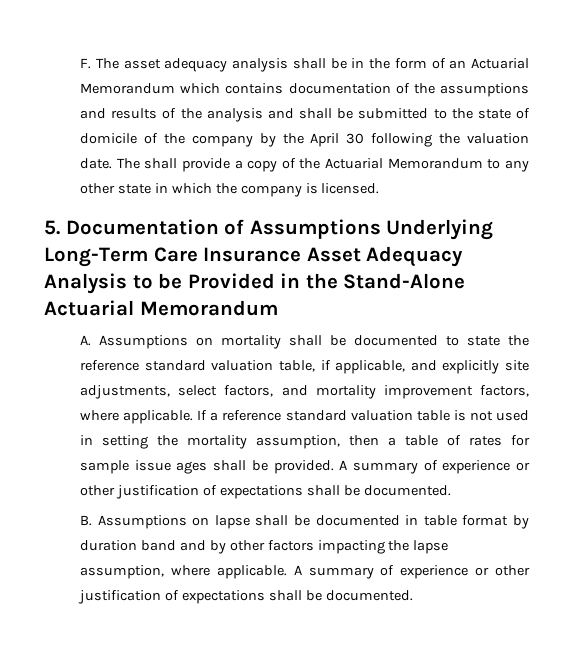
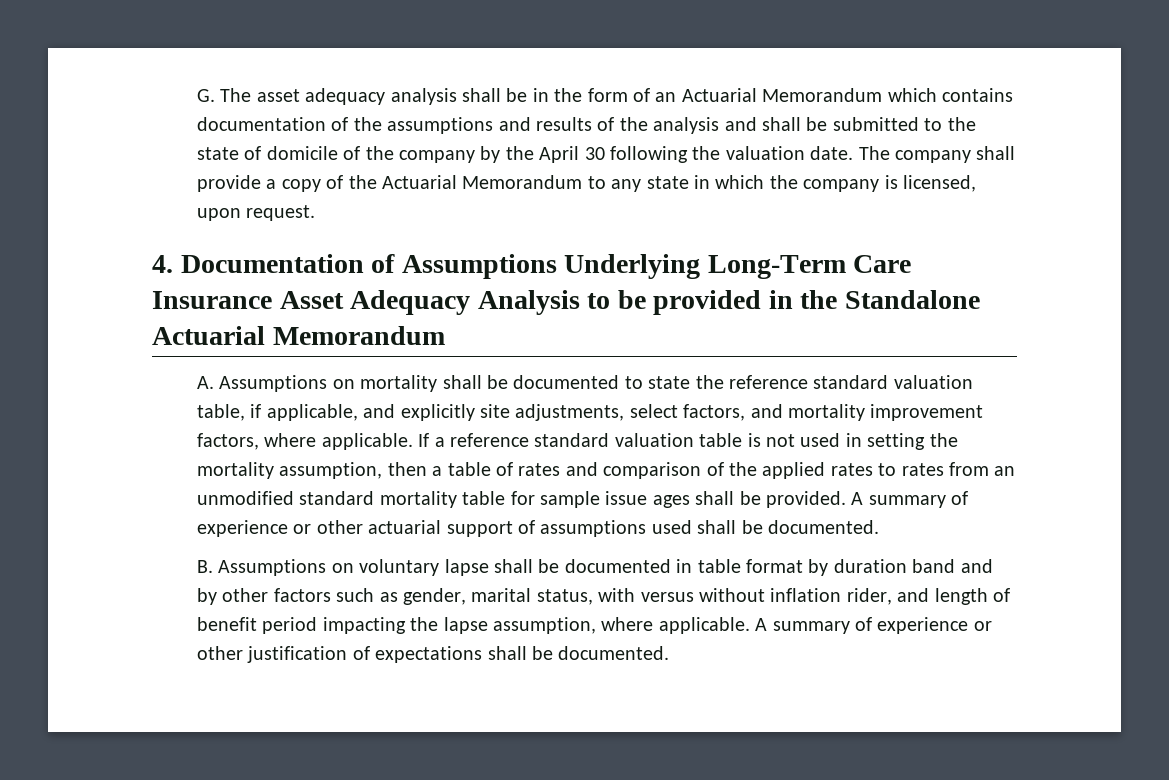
[80,58,92,69] F. -> [197,89,216,102] G.
(140, 163) none -> [895,150,972,163] company
[80,183,116,194] other -> (642, 185) none
[321,183,380,194] [44,220,60,235] licensed. // 5. -> [903,175,977,192] [197,205,316,221] [152,255,173,273] licensed, upon request. // 4.
[187,273,466,289] Provided in the Stand-Alone -> [653,290,981,315] provided in the Standalone
(503, 441) none -> [565,462,1016,479] [197,491,506,508] and comparison of the applied rates to rates from an unmodified standard mortality table
[115,485,303,499] justification of expectations -> [368,520,692,537] actuarial support of assumptions used
(210, 521) none -> [359,559,440,576] voluntary
(314, 545) none -> [336,588,1011,605] [197,617,318,634] such as gender, marital status, with versus without inflation rider, and length of benefit period

